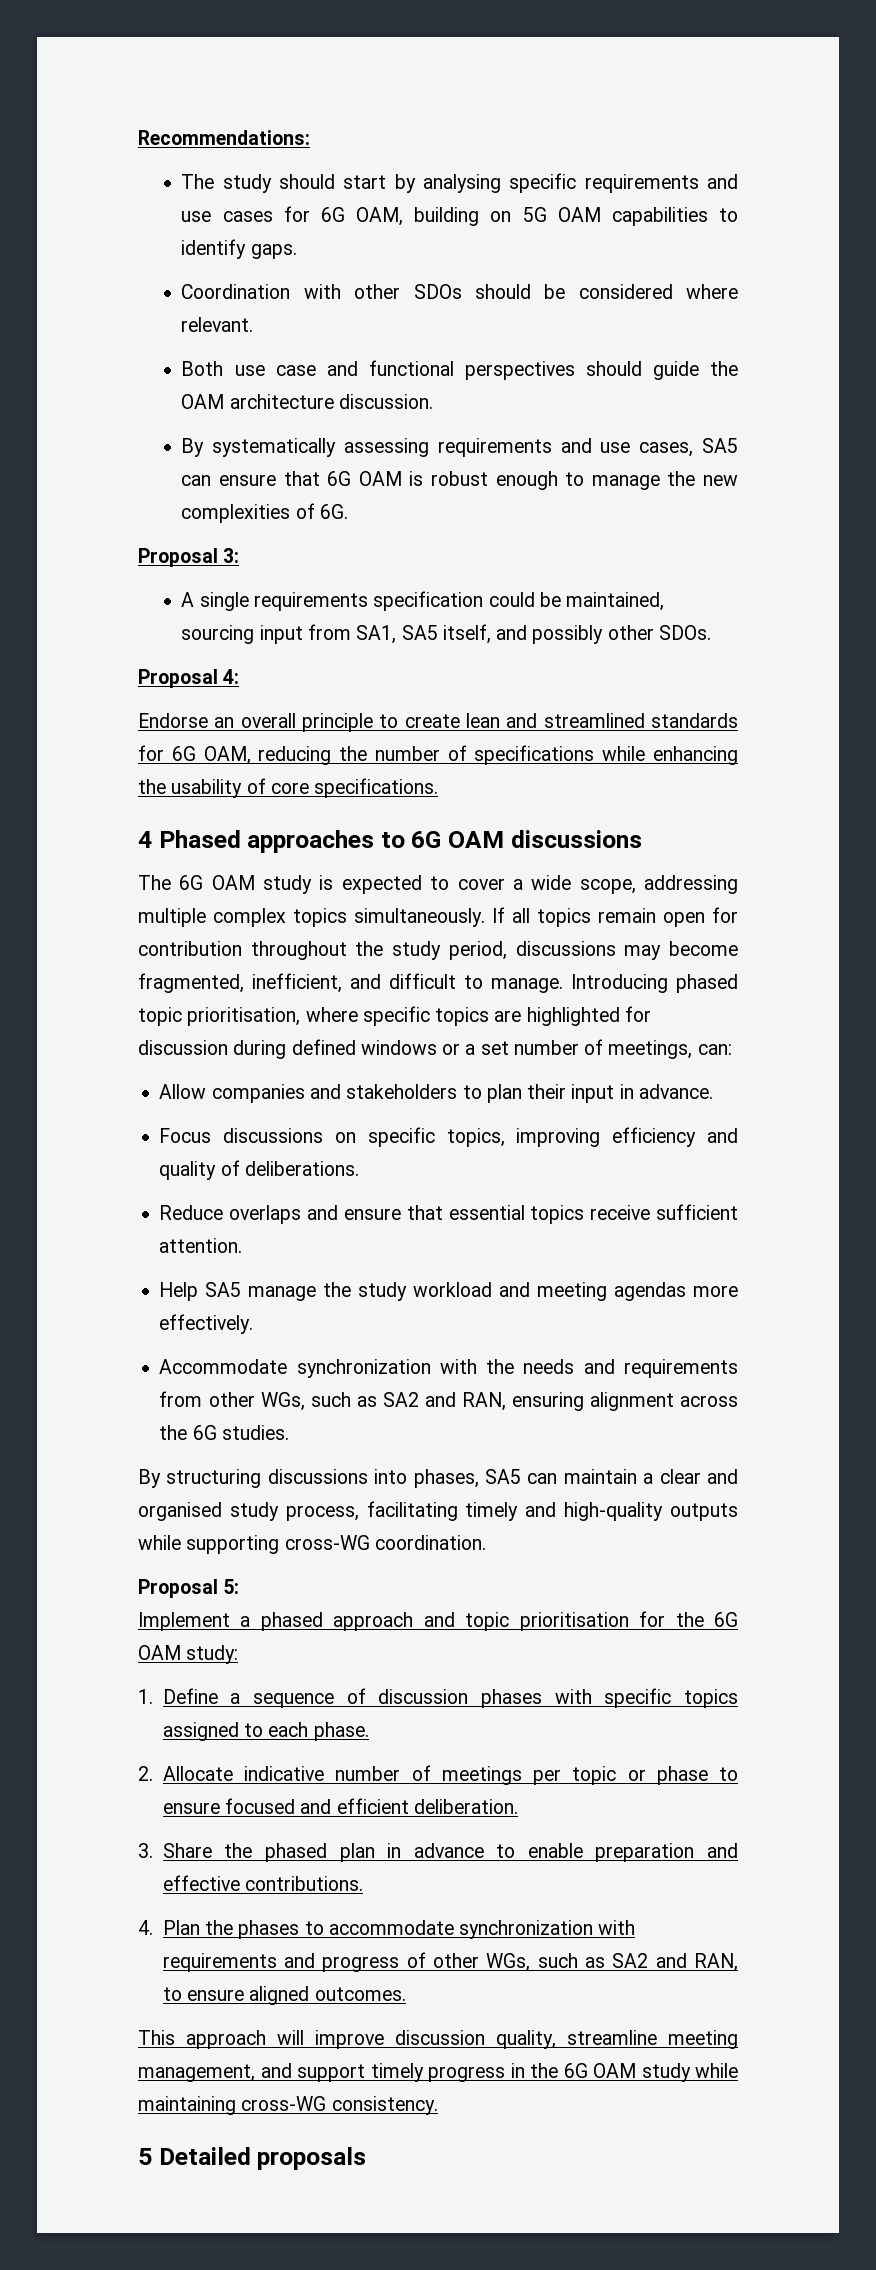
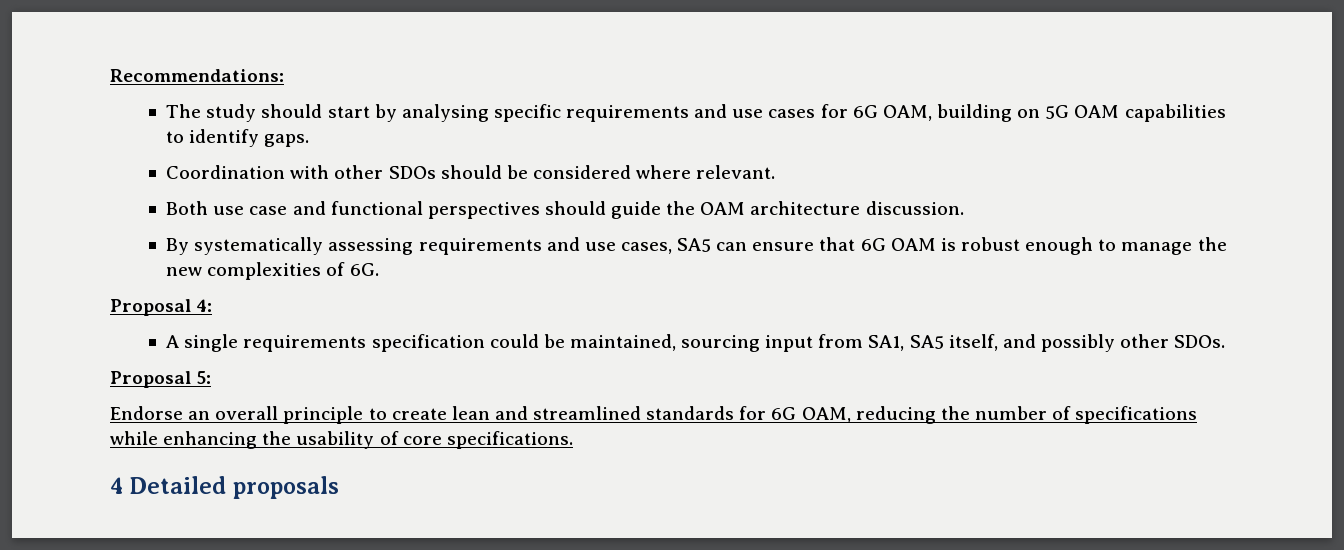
[223,548,240,563] 3: -> [196,299,213,312] 4:
[223,669,240,684] 4: -> [196,371,212,384] 5:
[158,830,642,853] [138,875,739,894] [138,907,738,927] [138,941,738,960] [138,973,738,993] [138,1006,651,1026] [138,1039,732,1059] [159,1084,713,1103] [159,1127,738,1147] [159,1160,359,1180] [159,1204,739,1224] [159,1238,243,1253] [159,1282,738,1301] [159,1314,254,1334] [159,1359,738,1378] [159,1391,738,1411] [159,1425,289,1440] [138,1469,738,1488] [138,1501,738,1521] [138,1535,486,1554] [138,1579,240,1598] [138,1611,739,1631] [138,1645,239,1664] [138,1688,738,1708] [162,1722,369,1741] [138,1765,738,1785] [162,1798,518,1814] [138,1843,738,1862] [162,1875,364,1891] [138,1920,636,1939] [162,1952,738,1972] [162,1986,406,2005] [138,2030,738,2049] [138,2063,738,2082] [138,2096,438,2115] [138,2148,152,2165] Phased approaches to 6G OAM discussions // The 6G OAM study is expected to cover a wide scope, addressing multiple complex topics simultaneously. If all topics remain open for contribution throughout the study period, discussions may become fragmented, inefficient, and difficult to manage. Introducing phased topic prioritisation, where specific topics are highlighted for discussion during defined windows or a set number of meetings, can: // Allow companies and stakeholders to plan their input in advance. // Focus discussions on specific topics, improving efficiency and quality of deliberations. // Reduce overlaps and ensure that essential topics receive sufficient attention. // Help SA5 manage the study workload and meeting agendas more effectively. // Accommodate synchronization with the needs and requirements from other WGs, such as SA2 and RAN, ensuring alignment across the 6G studies. // By structuring discussions into phases, SA5 can maintain a clear and organised study process, facilitating timely and high-quality outputs while supporting cross-WG coordination. // Proposal 5: // Implement a phased approach and topic prioritisation for the 6G OAM study: // 1. Define a sequence of discussion phases with specific topics assigned to each phase. // 2. Allocate indicative number of meetings per topic or phase to ensure focused and efficient deliberation. // 3. Share the phased plan in advance to enable preparation and effective contributions. // 4. Plan the phases to accommodate synchronization with requirements and progress of other WGs, such as SA2 and RAN, to ensure aligned outcomes. // This approach will improve discussion quality, streamline meeting management, and support timely progress in the 6G OAM study while maintaining cross-WG consistency. // 5 -> (123, 485) none

